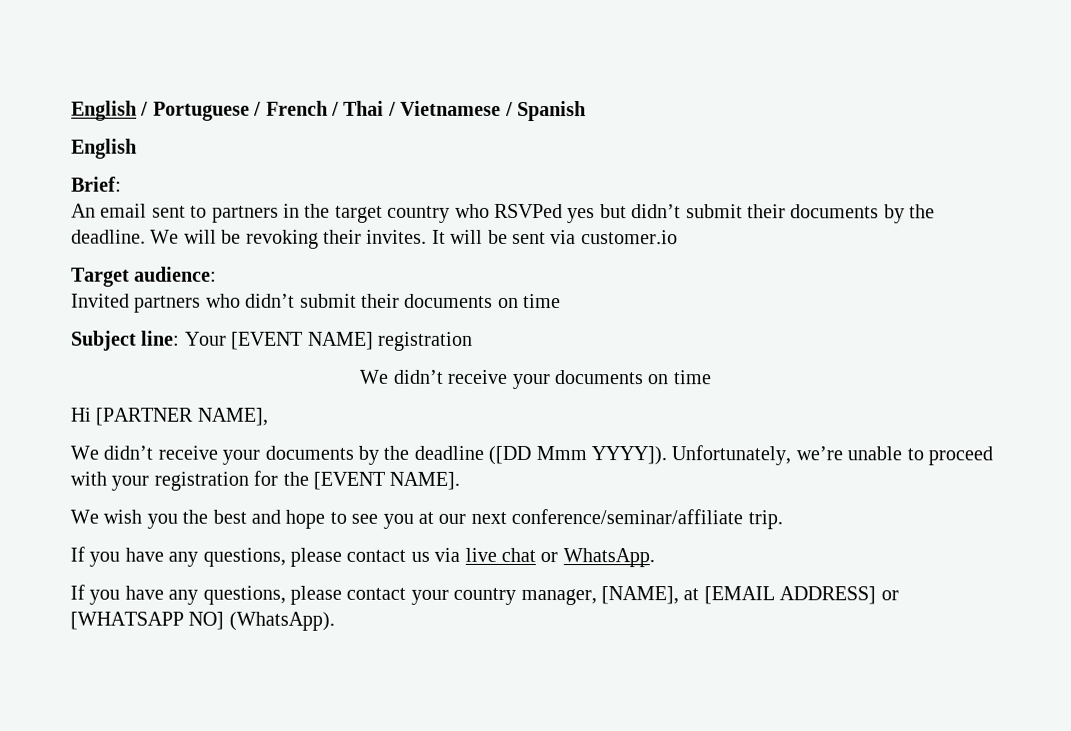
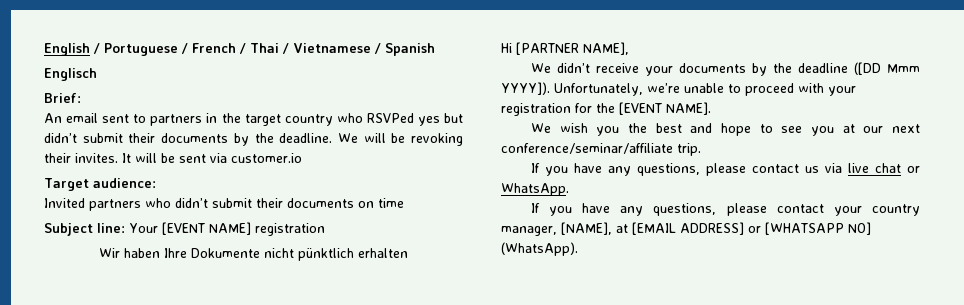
[71,138,137,159] English -> [44,68,97,81] Englisch
[359,369,711,390] We didn’t receive your documents on time -> [99,248,408,261] Wir haben Ihre Dokumente nicht pünktlich erhalten

